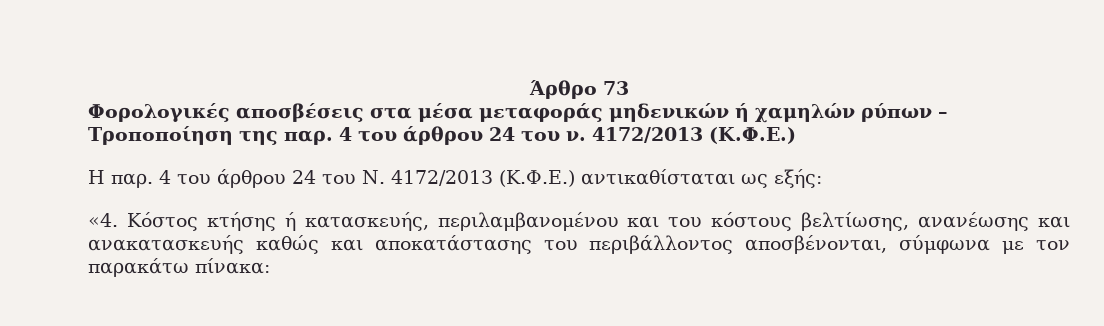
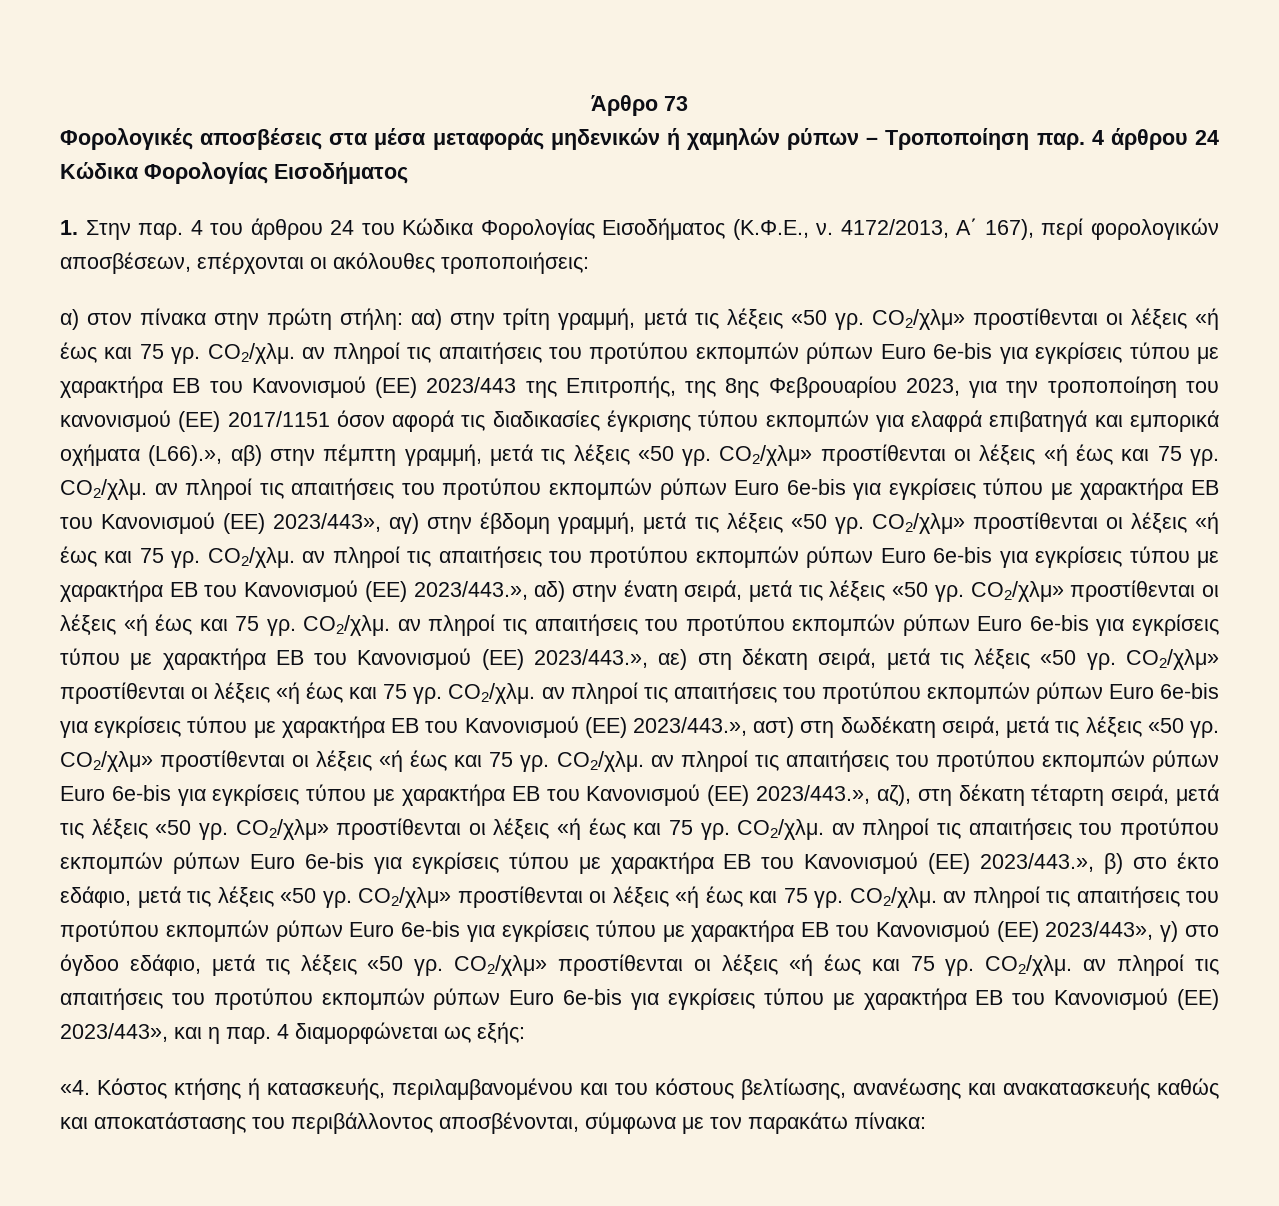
[239,126,796,145] [88,169,735,188] της παρ. 4 του άρθρου 24 του ν. 4172/2013 (Κ.Φ.Ε.) // Η παρ. 4 του άρθρου 24 του Ν. 4172/2013 (Κ.Φ.Ε.) αντικαθίσταται -> [1036,128,1219,150] [60,162,408,184] [60,218,1219,240] [60,252,589,274] [60,308,1219,330] [60,342,1219,364] [60,376,1219,398] [60,410,1219,432] [60,444,1219,466] [60,478,1219,500] [60,512,1219,534] [60,546,1219,568] [60,580,1220,602] [60,614,1219,636] [60,648,1219,670] [60,682,1219,704] [60,716,1219,738] [60,750,1219,772] [60,784,1219,806] [60,818,1219,840] [60,852,1219,874] [60,886,1219,908] [60,920,1219,942] [60,954,1220,976] [60,988,1219,1010] [60,1022,438,1044] παρ. 4 άρθρου 24 Κώδικα Φορολογίας Εισοδήματος // 1. Στην παρ. 4 του άρθρου 24 του Κώδικα Φορολογίας Εισοδήματος (Κ.Φ.Ε., ν. 4172/2013, Α΄ 167), περί φορολογικών αποσβέσεων, επέρχονται οι ακόλουθες τροποποιήσεις: // α) στον πίνακα στην πρώτη στήλη: αα) στην τρίτη γραμμή, μετά τις λέξεις «50 γρ. CO2/χλμ» προστίθενται οι λέξεις «ή έως και 75 γρ. CO2/χλμ. αν πληροί τις απαιτήσεις του προτύπου εκπομπών ρύπων Euro 6e-bis για εγκρίσεις τύπου με χαρακτήρα ΕΒ του Κανονισμού (ΕΕ) 2023/443 της Επιτροπής, της 8ης Φεβρουαρίου 2023, για την τροποποίηση του κανονισμού (ΕΕ) 2017/1151 όσον αφορά τις διαδικασίες έγκρισης τύπου εκπομπών για ελαφρά επιβατηγά και εμπορικά οχήματα (L66).», αβ) στην πέμπτη γραμμή, μετά τις λέξεις «50 γρ. CO2/χλμ» προστίθενται οι λέξεις «ή έως και 75 γρ. CO2/χλμ. αν πληροί τις απαιτήσεις του προτύπου εκπομπών ρύπων Euro 6e-bis για εγκρίσεις τύπου με χαρακτήρα ΕΒ του Κανονισμού (ΕΕ) 2023/443», αγ) στην έβδομη γραμμή, μετά τις λέξεις «50 γρ. CO2/χλμ» προστίθενται οι λέξεις «ή έως και 75 γρ. CO2/χλμ. αν πληροί τις απαιτήσεις του προτύπου εκπομπών ρύπων Euro 6e-bis για εγκρίσεις τύπου με χαρακτήρα ΕΒ του Κανονισμού (ΕΕ) 2023/443.», αδ) στην ένατη σειρά, μετά τις λέξεις «50 γρ. CO2/χλμ» προστίθενται οι λέξεις «ή έως και 75 γρ. CO2/χλμ. αν πληροί τις απαιτήσεις του προτύπου εκπομπών ρύπων Euro 6e-bis για εγκρίσεις τύπου με χαρακτήρα ΕΒ του Κανονισμού (ΕΕ) 2023/443.», αε) στη δέκατη σειρά, μετά τις λέξεις «50 γρ. CO2/χλμ» προστίθενται οι λέξεις «ή έως και 75 γρ. CO2/χλμ. αν πληροί τις απαιτήσεις του προτύπου εκπομπών ρύπων Euro 6e-bis για εγκρίσεις τύπου με χαρακτήρα ΕΒ του Κανονισμού (ΕΕ) 2023/443.», αστ) στη δωδέκατη σειρά, μετά τις λέξεις «50 γρ. CO2/χλμ» προστίθενται οι λέξεις «ή έως και 75 γρ. CO2/χλμ. αν πληροί τις απαιτήσεις του προτύπου εκπομπών ρύπων Euro 6e-bis για εγκρίσεις τύπου με χαρακτήρα ΕΒ του Κανονισμού (ΕΕ) 2023/443.», αζ), στη δέκατη τέταρτη σειρά, μετά τις λέξεις «50 γρ. CO2/χλμ» προστίθενται οι λέξεις «ή έως και 75 γρ. CO2/χλμ. αν πληροί τις απαιτήσεις του προτύπου εκπομπών ρύπων Euro 6e-bis για εγκρίσεις τύπου με χαρακτήρα ΕΒ του Κανονισμού (ΕΕ) 2023/443.», β) στο έκτο εδάφιο, μετά τις λέξεις «50 γρ. CO2/χλμ» προστίθενται οι λέξεις «ή έως και 75 γρ. CO2/χλμ. αν πληροί τις απαιτήσεις του προτύπου εκπομπών ρύπων Euro 6e-bis για εγκρίσεις τύπου με χαρακτήρα ΕΒ του Κανονισμού (ΕΕ) 2023/443», γ) στο όγδοο εδάφιο, μετά τις λέξεις «50 γρ. CO2/χλμ» προστίθενται οι λέξεις «ή έως και 75 γρ. CO2/χλμ. αν πληροί τις απαιτήσεις του προτύπου εκπομπών ρύπων Euro 6e-bis για εγκρίσεις τύπου με χαρακτήρα ΕΒ του Κανονισμού (ΕΕ) 2023/443», και η παρ. 4 διαμορφώνεται

